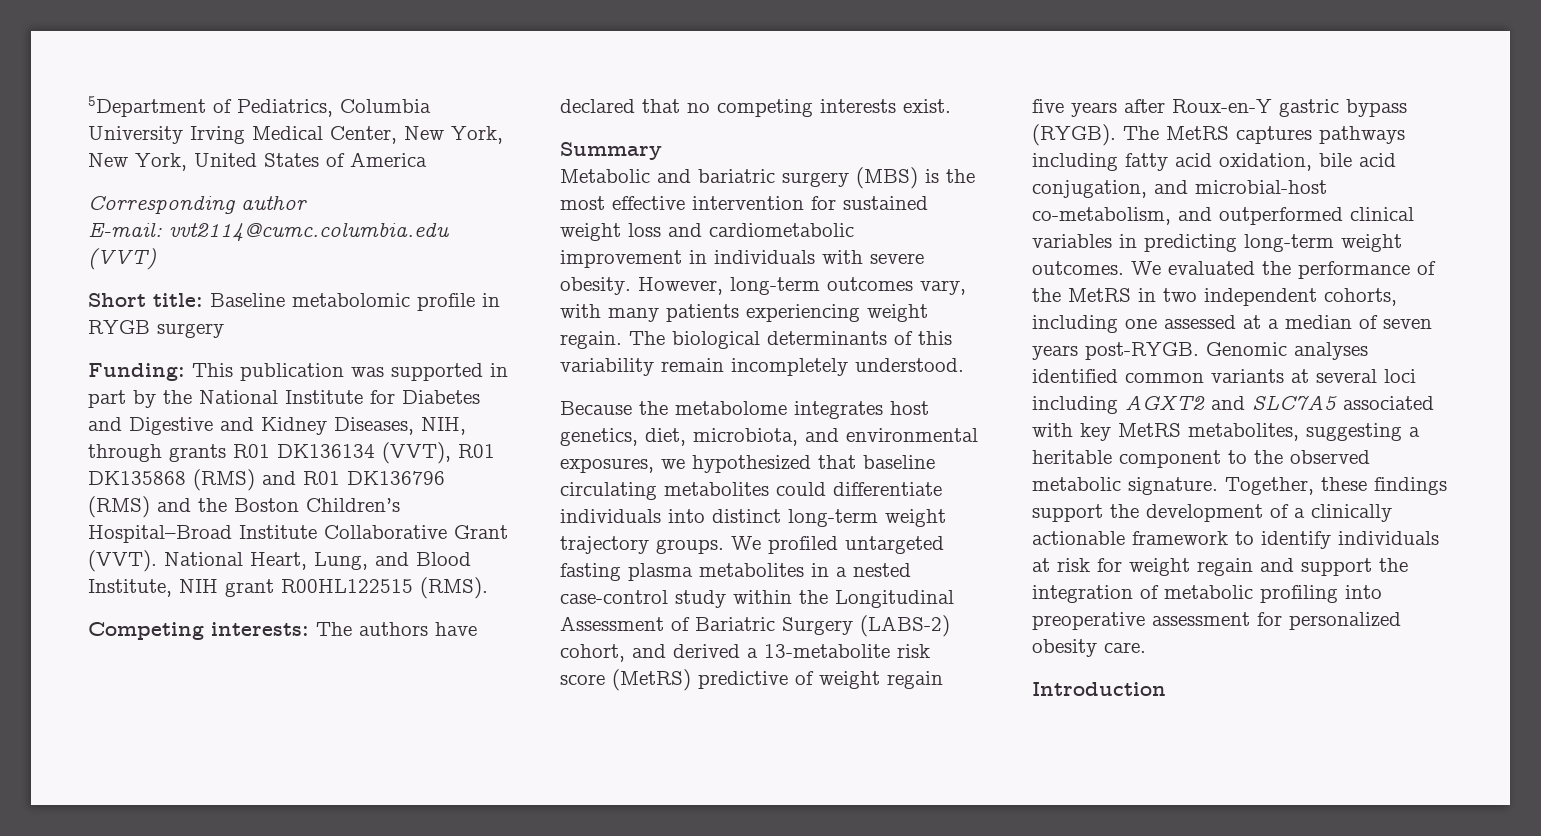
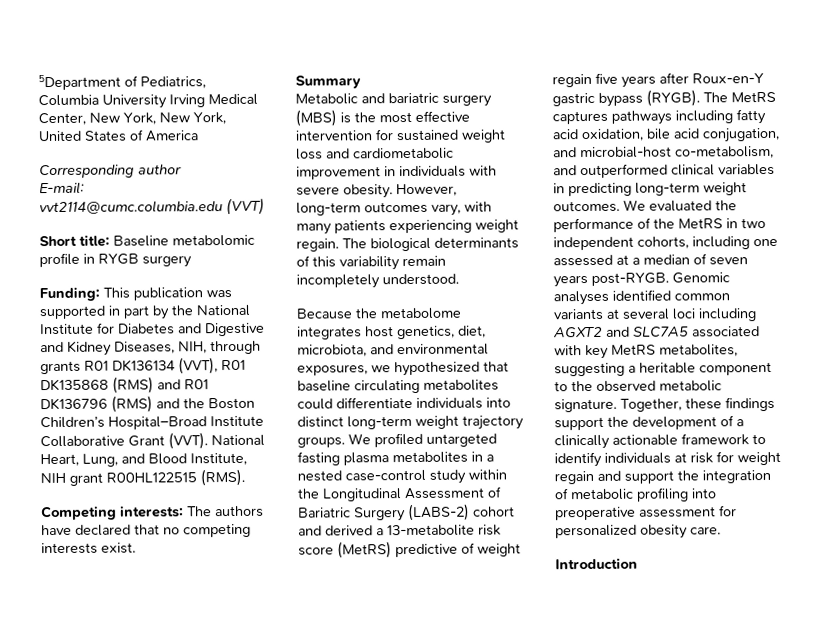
[560,644,625,662] cohort, -> [473,506,515,517] cohort

